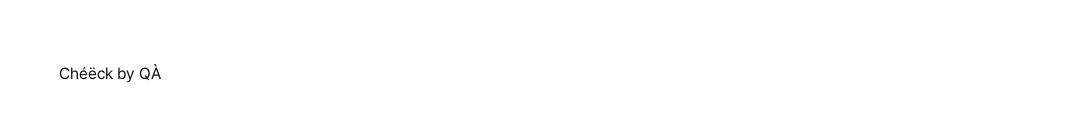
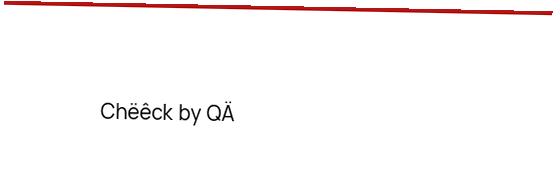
[59,63,162,83] Chéëck by QÀ -> [100,100,236,126] Chëêck by QÄ

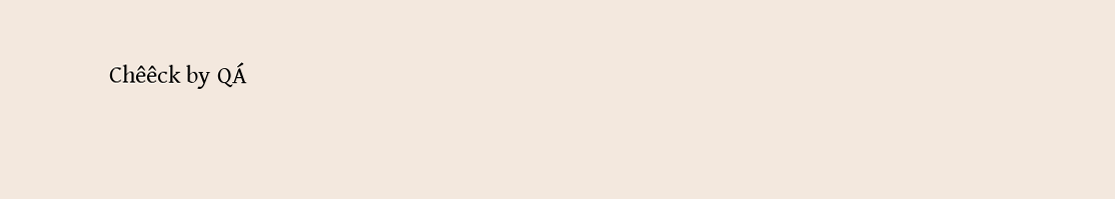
[100,100,236,126] Chëêck by QÄ -> [109,62,248,90] Chêêck by QÁ

